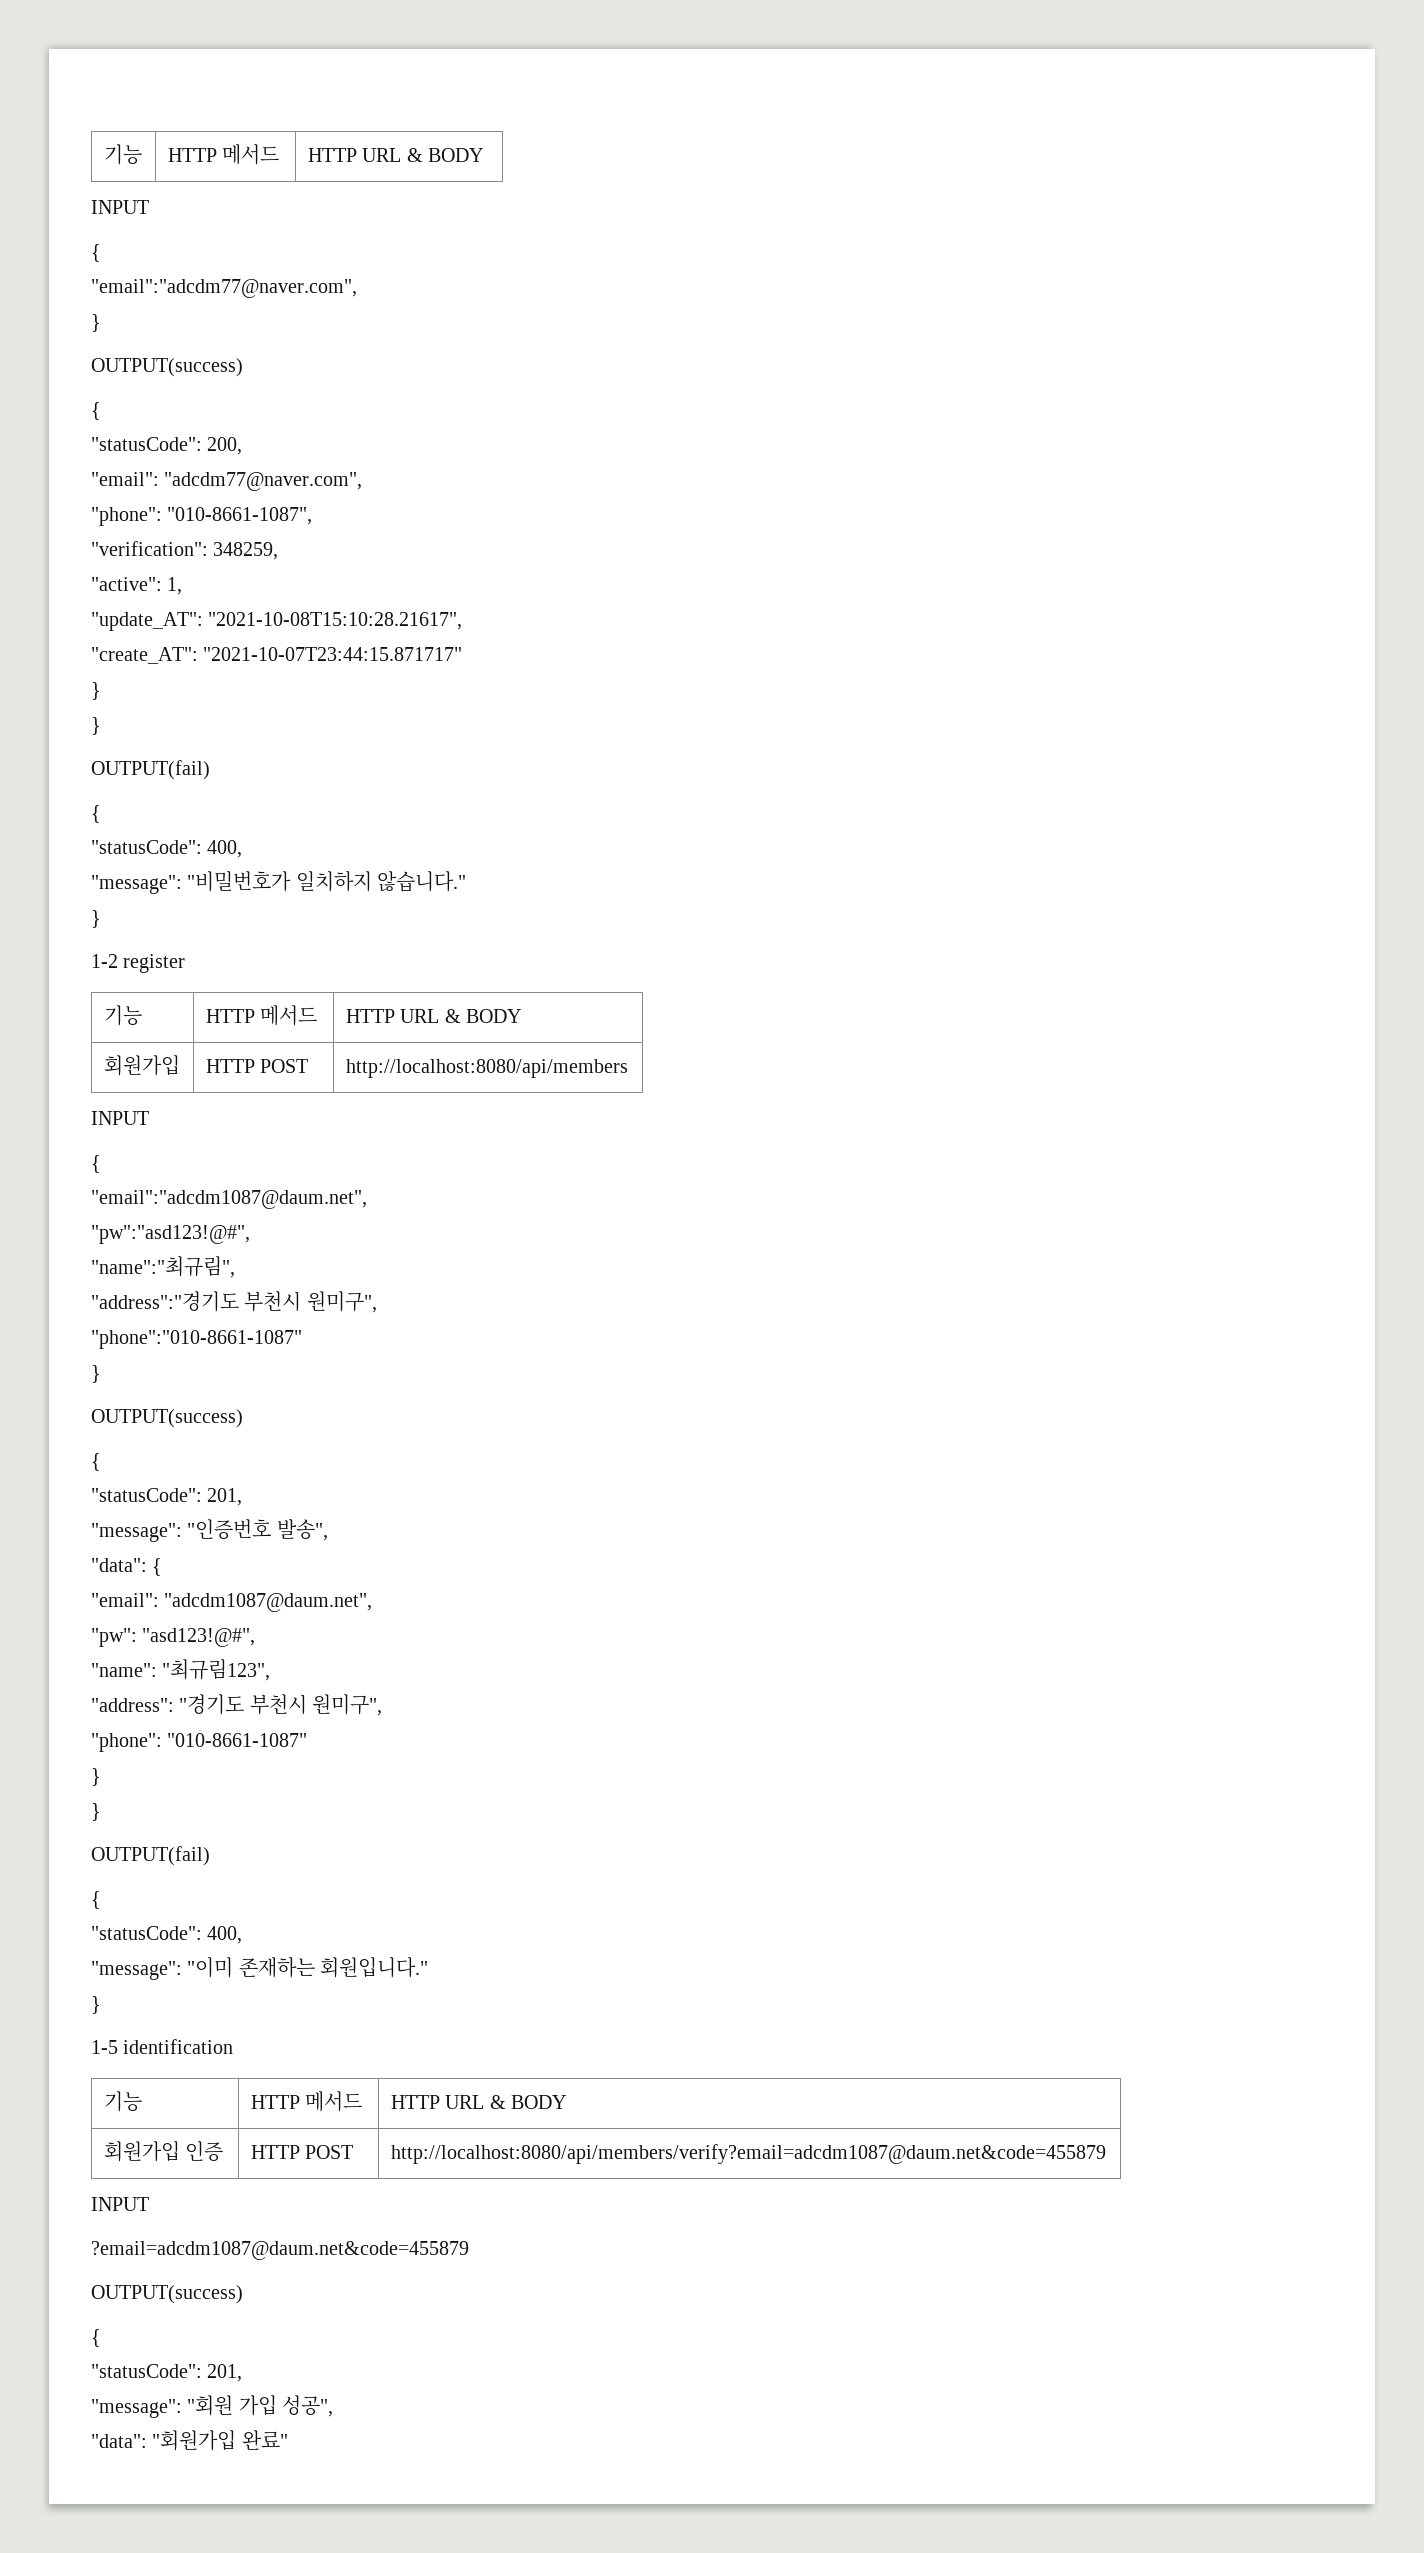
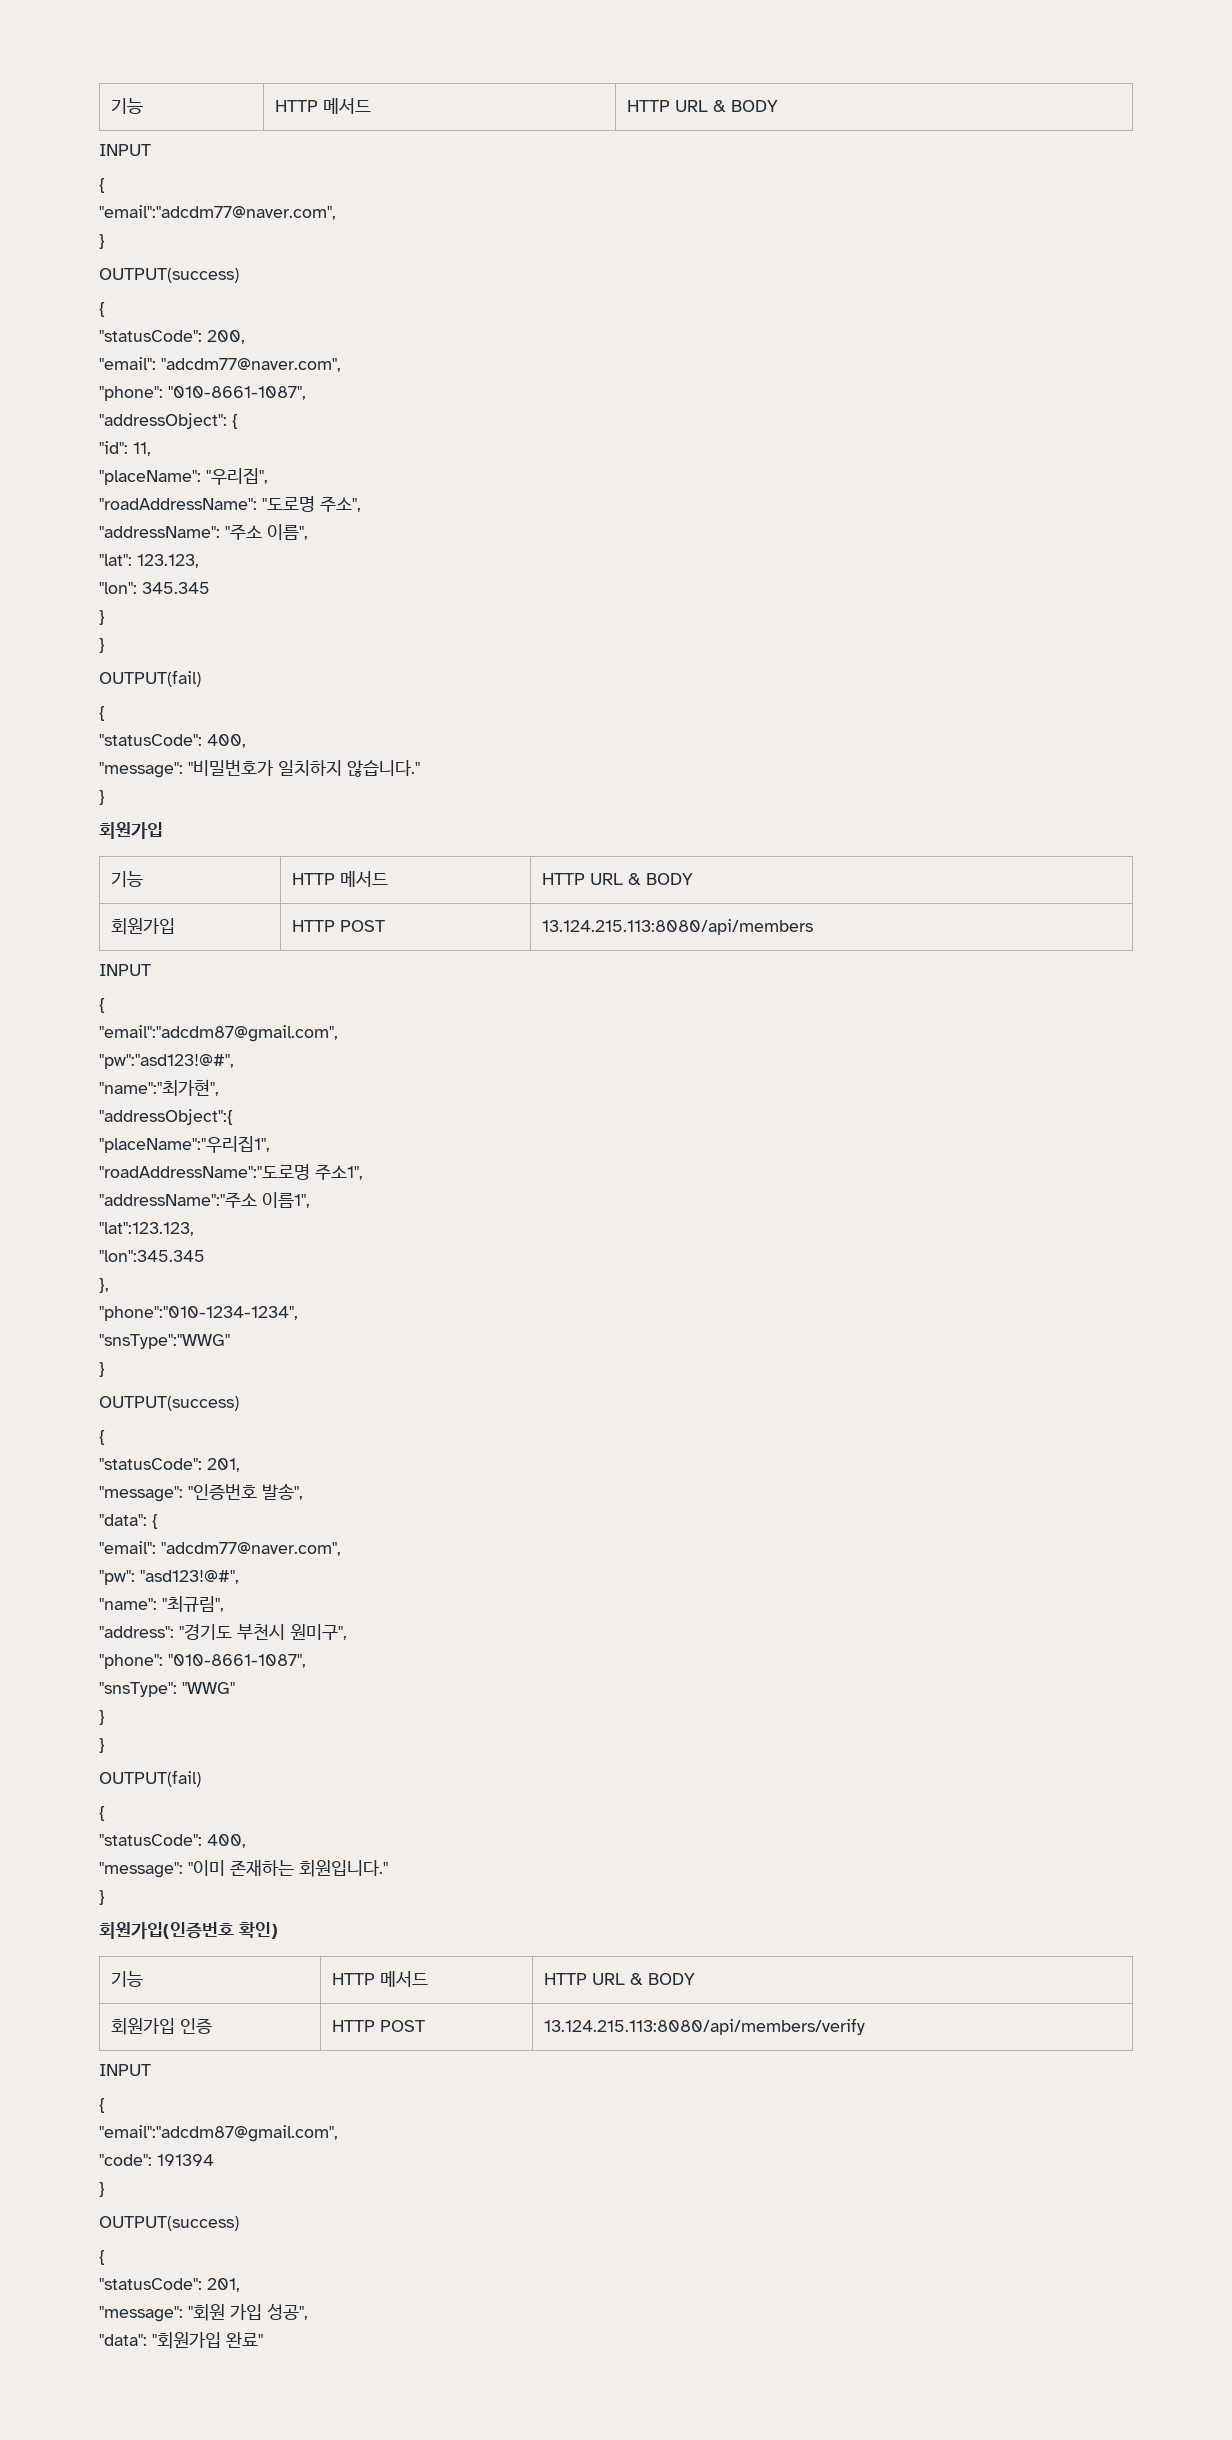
[91,541,279,560] [91,577,183,595] [91,612,463,631] [91,647,463,664] "verification": 348259, // "active": 1, // "update_AT": "2021-10-08T15:10:28.21617", // "create_AT": "2021-10-07T23:44:15.871717" -> [99,413,238,429] [99,441,151,456] [99,468,268,485] [99,496,361,512] [99,524,308,540] [99,554,199,568] [99,582,210,594] "addressObject": { // "id": 11, // "placeName": "우리집", // "roadAddressName": "도로명 주소", // "addressName": "주소 이름", // "lat": 123.123, // "lon": 345.345
[91,954,186,973] 1-2 register -> [99,822,163,839] 회원가입
[345,1059,628,1078] [91,1111,149,1125] [91,1155,101,1173] [91,1190,367,1209] http://localhost:8080/api/members // INPUT // { // "email":"adcdm1087@daum.net", -> [542,919,814,935] [99,964,151,976] [99,998,105,1013] [99,1025,338,1042] 13.124.215.113:8080/api/members // INPUT // { // "email":"adcdm87@gmail.com",
[91,1256,235,1278] [91,1291,377,1313] [91,1330,302,1349] "name":"최규림", // "address":"경기도 부천시 원미구", // "phone":"010-8661-1087" -> [99,1079,219,1096] [99,1109,233,1125] [99,1136,270,1153] [99,1164,363,1180] [99,1192,310,1208] [99,1222,194,1236] [99,1250,205,1262] [99,1278,109,1293] [99,1306,298,1321] [99,1334,230,1349] "name":"최가현", // "addressObject":{ // "placeName":"우리집1", // "roadAddressName":"도로명 주소1", // "addressName":"주소 이름1", // "lat":123.123, // "lon":345.345 // }, // "phone":"010-1234-1234", // "snsType":"WWG"
[164,1593,373,1612] "adcdm1087@daum.net", -> [161,1542,341,1556] "adcdm77@naver.com",
[162,1659,271,1681] "최규림123", -> [162,1596,224,1612] "최규림",
[167,1733,308,1747] "010-8661-1087" -> [168,1654,306,1668] [99,1682,235,1697] "010-8661-1087", // "snsType": "WWG"
[91,2039,234,2054] 1-5 identification -> [99,1922,278,1939] 회원가입(인증번호 확인)
[390,2144,1106,2164] [91,2197,149,2211] [91,2241,469,2260] http://localhost:8080/api/members/verify?email=adcdm1087@daum.net&code=455879 // INPUT // ?email=adcdm1087@daum.net&code=455879 -> [544,2018,866,2035] [99,2064,151,2076] [99,2098,105,2113] [99,2125,338,2142] [99,2154,214,2166] [99,2182,105,2197] 13.124.215.113:8080/api/members/verify // INPUT // { // "email":"adcdm87@gmail.com", // "code": 191394 // }

